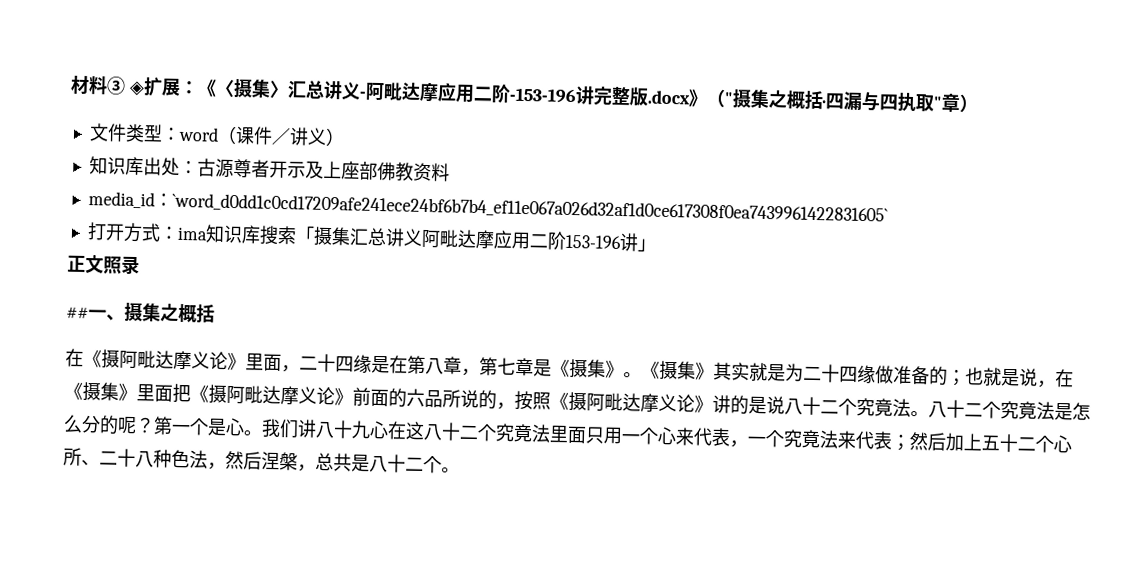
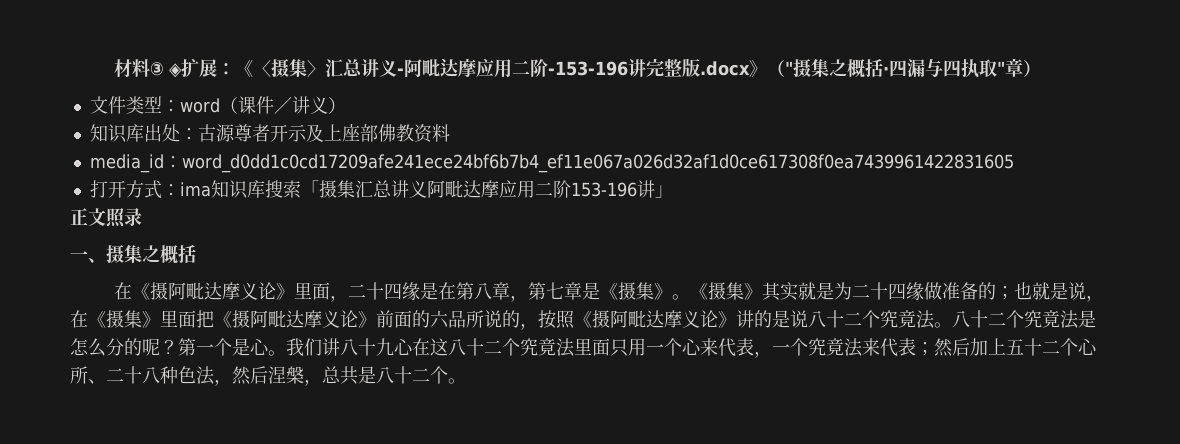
[171,192,888,224] `word_d0dd1c0cd17209afe241ece24bf6b7b4_ef11e067a026d32af1d0ce617308f0ea7439961422831605` -> [181,154,1014,173] word_d0dd1c0cd17209afe241ece24bf6b7b4_ef11e067a026d32af1d0ce617308f0ea7439961422831605
[66,306,89,320] ## -> (142, 217) none

